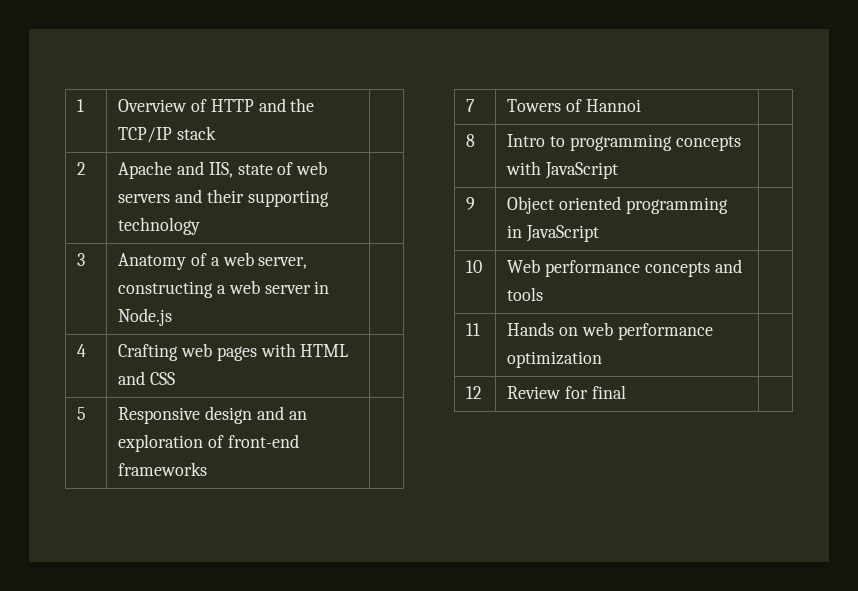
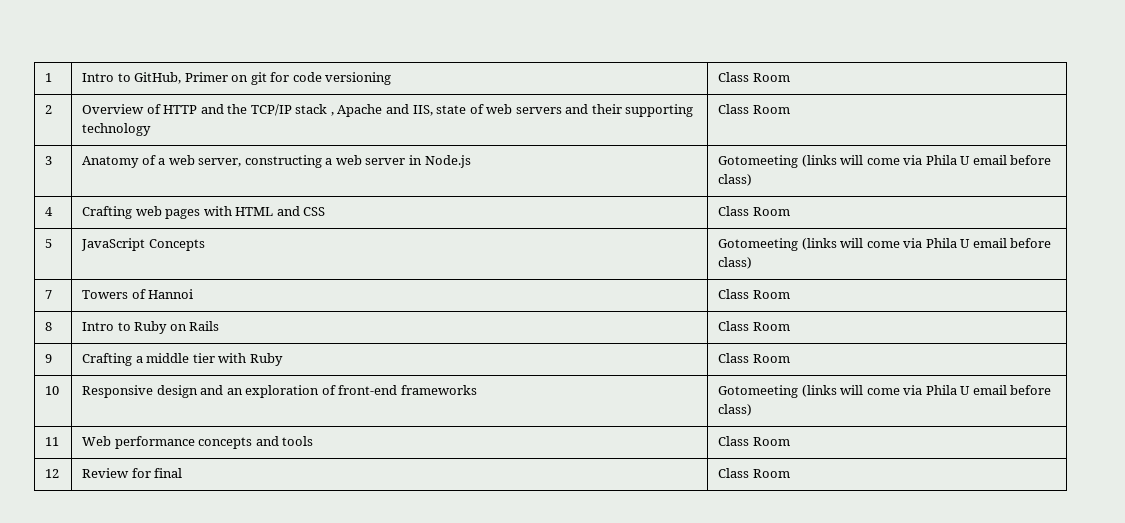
[77,99,85,112] 1 -> [45,73,53,82] [82,72,392,85] [718,72,790,82] [45,105,53,114] 1 | Intro to GitHub, Primer on git for code versioning | Class Room // 2
[77,162,87,175] | // 2 | -> [330,112,334,116] ,
(201, 226) none -> [718,104,790,114] Class Room
(173, 317) none -> [718,155,1052,168] [718,174,753,186] Gotomeeting (links will come via Phila U email before class)
(176, 378) none -> [718,206,790,216] Class Room
(87, 413) none -> [81,238,205,251] [718,238,1052,251] [718,257,753,269] [45,290,53,299] [82,289,194,299] [718,289,790,299] [45,322,53,331] [82,321,220,334] [718,321,790,331] [45,354,53,363] [82,353,283,366] [718,353,790,363] [45,386,60,395] | JavaScript Concepts | Gotomeeting (links will come via Phila U email before class) // 7 | Towers of Hannoi | Class Room // 8 | Intro to Ruby on Rails | Class Room // 9 | Crafting a middle tier with Ruby | Class Room // 10
[466,99,476,112] [507,99,641,112] [466,134,476,147] [507,134,741,151] [506,161,619,179] [466,197,476,210] [507,196,728,214] [507,225,600,242] [466,260,483,273] // 7 | Towers of Hannoi | // 8 | Intro to programming concepts with JavaScript | // 9 | Object oriented programming in JavaScript | // 10 -> [718,385,1052,398] [718,404,753,416] [45,437,60,446] Gotomeeting (links will come via Phila U email before class) // 11
[466,323,481,336] [507,322,713,340] [507,351,603,368] // 11 | Hands on web performance optimization | -> [718,436,790,446] Class Room
(626, 392) none -> [718,468,790,478] Class Room

